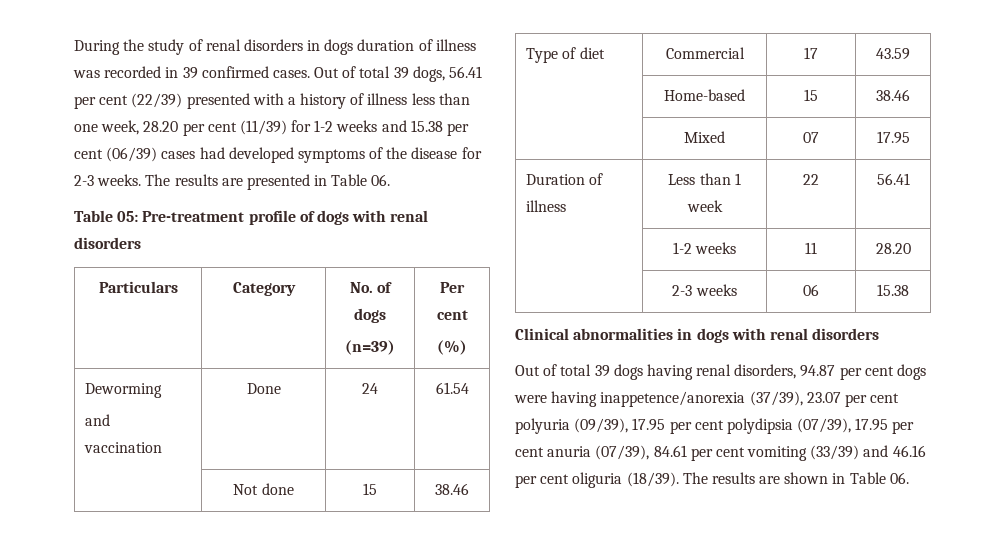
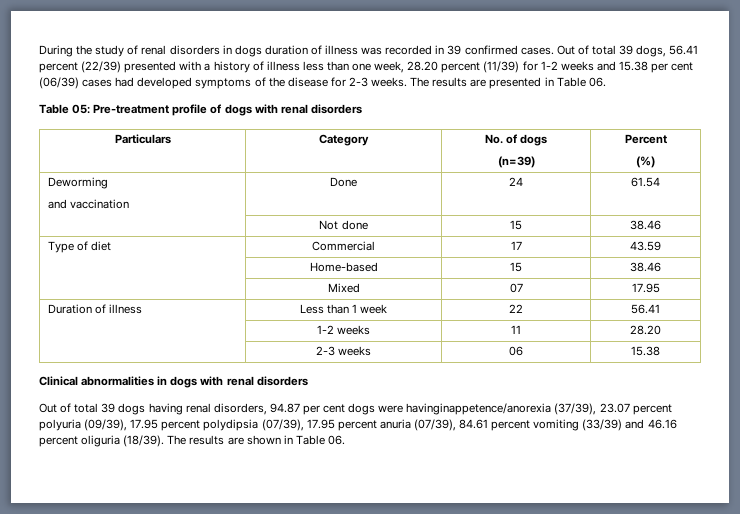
[74,95,129,109] per cent -> [39,62,78,73] percent
[182,122,237,136] per cent -> [441,62,481,73] percent
[440,282,465,293] [436,310,468,320] Per cent -> [624,134,667,144] Percent
[551,391,900,407] having inappetence/anorexia (37/39), 23.07 per cent -> [406,403,672,415] havinginappetence/anorexia (37/39), 23.07 percent
[669,420,724,434] per cent -> [161,420,201,431] percent
[892,421,915,434] [515,447,544,457] per cent -> [337,420,377,431] percent
[690,447,745,461] per cent -> [491,420,531,431] percent
[515,474,570,488] per cent -> [39,436,78,447] percent

